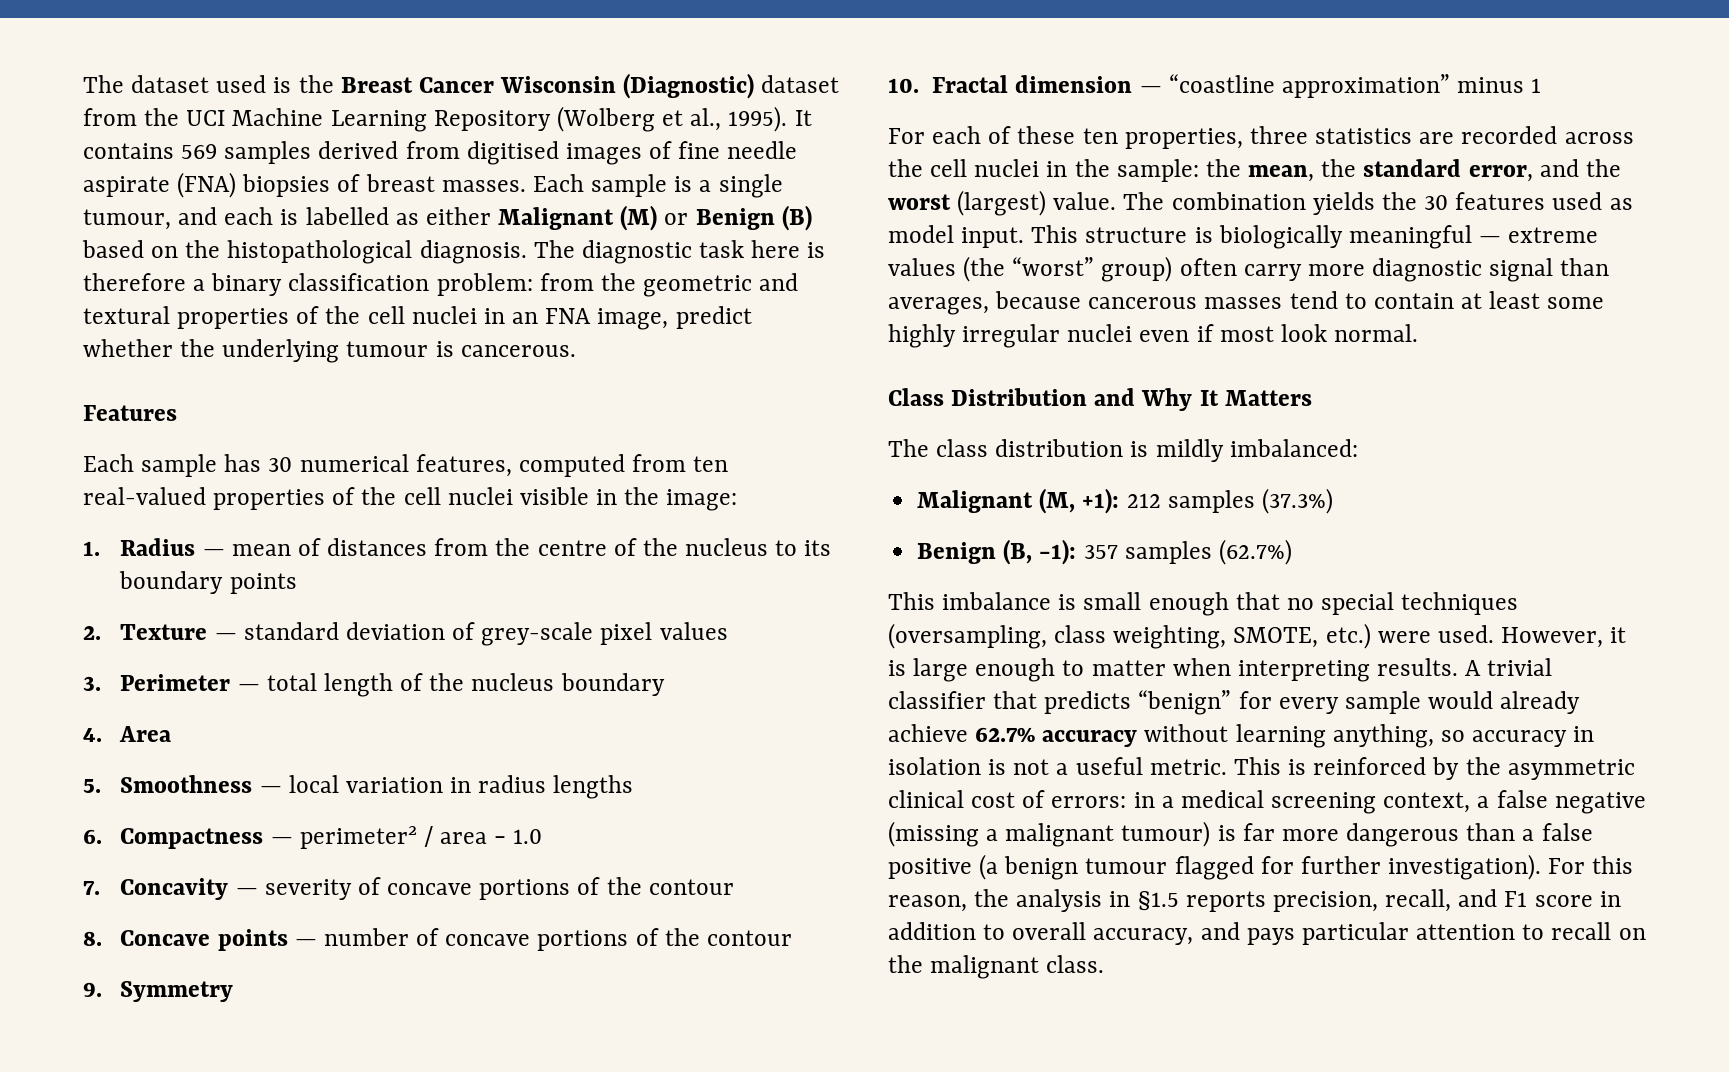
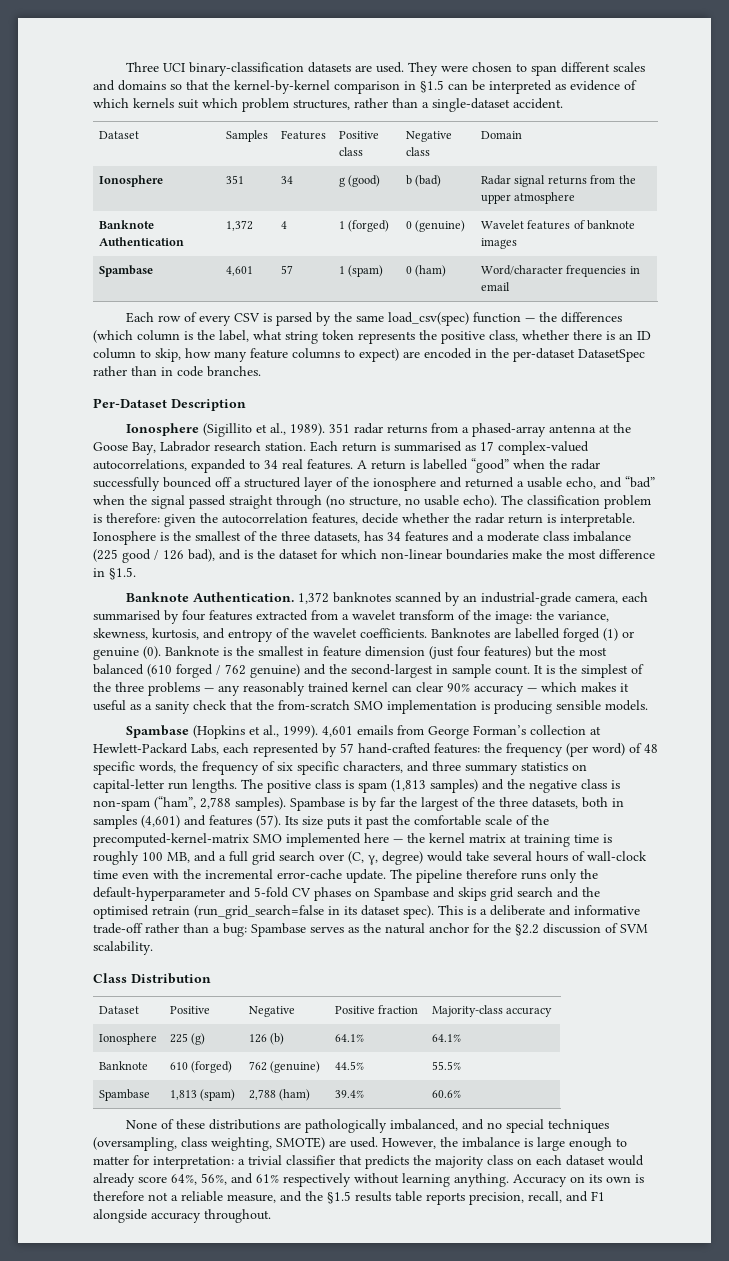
[83,73,840,99] [83,106,812,132] [83,141,798,165] [83,172,783,198] [83,205,812,231] [82,240,826,264] [83,273,799,297] [83,306,752,330] [83,339,576,363] [83,405,177,421] [83,454,729,477] [83,487,738,511] [83,538,832,556] [119,571,297,594] [83,622,728,646] [83,673,665,697] [83,726,172,742] [83,775,634,799] [83,826,543,849] [83,877,734,900] [83,928,792,951] [83,981,234,1002] [888,74,1542,98] [888,126,1634,149] [888,159,1621,182] [888,190,1633,216] [888,225,1599,249] [888,256,1610,282] [888,291,1605,315] [888,324,1419,348] [888,388,1312,411] [888,439,1358,462] [917,488,1333,514] [917,539,1292,565] [888,592,1280,616] The dataset used is the Breast Cancer Wisconsin (Diagnostic) dataset from the UCI Machine Learning Repository (Wolberg et al., 1995). It contains 569 samples derived from digitised images of fine needle aspirate (FNA) biopsies of breast masses. Each sample is a single tumour, and each is labelled as either Malignant (M) or Benign (B) based on the histopathological diagnosis. The diagnostic task here is therefore a binary classification problem: from the geometric and textural properties of the cell nuclei in an FNA image, predict whether the underlying tumour is cancerous. // Features // Each sample has 30 numerical features, computed from ten real-valued properties of the cell nuclei visible in the image: // 1. Radius — mean of distances from the centre of the nucleus to its boundary points // 2. Texture — standard deviation of grey-scale pixel values // 3. Perimeter — total length of the nucleus boundary // 4. Area // 5. Smoothness — local variation in radius lengths // 6. Compactness — perimeter² / area − 1.0 // 7. Concavity — severity of concave portions of the contour // 8. Concave points — number of concave portions of the contour // 9. Symmetry // 10. Fractal dimension — “coastline approximation” minus 1 // For each of these ten properties, three statistics are recorded across the cell nuclei in the sample: the mean, the standard error, and the worst (largest) value. The combination yields the 30 features used as model input. This structure is biologically meaningful — extreme values (the “worst” group) often carry more diagnostic signal than averages, because cancerous masses tend to contain at least some highly irregular nuclei even if most look normal. // Class Distribution and Why It Matters // The class distribution is mildly imbalanced: // Malignant (M, +1): 212 samples (37.3%) // Benign (B, −1): 357 samples (62.7%) // This imbalance is small enough that -> [125,62,645,76] [93,80,637,94] [93,98,563,112] [99,131,140,139] [226,130,269,142] [281,130,327,140] [339,131,380,139] [339,147,364,156] [406,131,453,142] [406,147,431,156] [481,131,523,139] [99,175,164,187] [226,175,245,184] [281,176,294,184] [339,175,381,187] [406,175,442,187] [481,175,636,187] [481,192,576,204] [99,220,155,229] [99,237,185,246] [226,220,254,231] [281,221,288,229] [339,220,390,232] [406,220,466,232] [481,220,636,230] [481,238,518,249] [99,265,154,277] [226,266,254,276] [281,265,294,274] [339,265,384,277] [406,265,447,277] [481,265,640,277] [481,282,511,291] [125,312,622,326] [93,330,651,344] [93,348,645,362] [93,366,261,377] [93,398,246,411] [125,423,631,437] [93,441,589,455] [93,458,600,473] [93,476,655,491] [93,495,651,509] [93,513,635,527] [93,531,631,545] [93,549,655,563] [93,567,136,580] [125,592,648,606] [93,610,609,624] [93,628,634,642] [93,646,607,660] [93,664,644,678] [93,682,629,696] [93,700,648,714] [125,725,601,739] [93,743,658,757] [93,761,587,775] [93,779,620,793] [93,796,624,811] [93,815,549,829] [93,833,612,847] [93,851,647,865] [93,869,598,883] [93,887,600,901] [93,905,640,919] [93,923,648,937] [93,941,153,955] [93,973,211,984] [99,1006,140,1014] [170,1006,211,1014] [249,1006,296,1017] [335,1005,419,1014] [432,1005,553,1017] [99,1033,158,1045] [170,1033,206,1045] [249,1033,285,1045] [335,1034,365,1042] [432,1034,462,1042] [99,1061,149,1070] [170,1061,233,1073] [249,1061,321,1073] [335,1061,365,1070] [432,1061,462,1070] [99,1089,151,1101] [170,1089,236,1101] [249,1089,311,1101] [335,1090,365,1098] [432,1090,462,1098] [125,1119,484,1133] Three UCI binary-classification datasets are used. They were chosen to span different scales and domains so that the kernel-by-kernel comparison in §1.5 can be interpreted as evidence of which kernels suit which problem structures, rather than a single-dataset accident. // Dataset | Samples | Features | Positive class | Negative class | Domain // Ionosphere | 351 | 34 | g (good) | b (bad) | Radar signal returns from the upper atmosphere // Banknote Authentication | 1,372 | 4 | 1 (forged) | 0 (genuine) | Wavelet features of banknote images // Spambase | 4,601 | 57 | 1 (spam) | 0 (ham) | Word/character frequencies in email // Each row of every CSV is parsed by the same load_csv(spec) function — the differences (which column is the label, what string token represents the positive class, whether there is an ID column to skip, how many feature columns to expect) are encoded in the per-dataset DatasetSpec rather than in code branches. // Per-Dataset Description // Ionosphere (Sigillito et al., 1989). 351 radar returns from a phased-array antenna at the Goose Bay, Labrador research station. Each return is summarised as 17 complex-valued autocorrelations, expanded to 34 real features. A return is labelled “good” when the radar successfully bounced off a structured layer of the ionosphere and returned a usable echo, and “bad” when the signal passed straight through (no structure, no usable echo). The classification problem is therefore: given the autocorrelation features, decide whether the radar return is interpretable. Ionosphere is the smallest of the three datasets, has 34 features and a moderate class imbalance (225 good / 126 bad), and is the dataset for which non-linear boundaries make the most difference in §1.5. // Banknote Authentication. 1,372 banknotes scanned by an industrial-grade camera, each summarised by four features extracted from a wavelet transform of the image: the variance, skewness, kurtosis, and entropy of the wavelet coefficients. Banknotes are labelled forged (1) or genuine (0). Banknote is the smallest in feature dimension (just four features) but the most balanced (610 forged / 762 genuine) and the second-largest in sample count. It is the simplest of the three problems — any reasonably trained kernel can clear 90% accuracy — which makes it useful as a sanity check that the from-scratch SMO implementation is producing sensible models. // Spambase (Hopkins et al., 1999). 4,601 emails from George Forman’s collection at Hewlett-Packard Labs, each represented by 57 hand-crafted features: the frequency (per word) of 48 specific words, the frequency of six specific characters, and three summary statistics on capital-letter run lengths. The positive class is spam (1,813 samples) and the negative class is non-spam (“ham”, 2,788 samples). Spambase is by far the largest of the three datasets, both in samples (4,601) and features (57). Its size puts it past the comfortable scale of the precomputed-kernel-matrix SMO implemented here — the kernel matrix at training time is roughly 100 MB, and a full grid search over (C, γ, degree) would take several hours of wall-clock time even with the incremental error-cache update. The pipeline therefore runs only the default-hyperparameter and 5-fold CV phases on Spambase and skips grid search and the optimised retrain (run_grid_search=false in its dataset spec). This is a deliberate and informative trade-off rather than a bug: Spambase serves as the natural anchor for the §2.2 discussion of SVM scalability. // Class Distribution // Dataset | Positive | Negative | Positive fraction | Majority-class accuracy // Ionosphere | 225 (g) | 126 (b) | 64.1% | 64.1% // Banknote | 610 (forged) | 762 (genuine) | 44.5% | 55.5% // Spambase | 1,813 (spam) | 2,788 (ham) | 39.4% | 60.6% // None of these distributions are pathologically imbalanced, and
[1233,623,1627,649] SMOTE, etc.) were used. However, it -> [276,1137,520,1150] SMOTE) are used. However, the imbalance
[1172,658,1553,682] [888,690,1581,715] [888,724,1595,748] [888,757,1635,780] [888,790,1646,814] [888,821,1593,847] [888,854,1634,880] [888,889,1179,912] when interpreting results. A trivial classifier that predicts “benign” for every sample would already achieve 62.7% accuracy without learning anything, so accuracy in isolation is not a useful metric. This is reinforced by the asymmetric clinical cost of errors: in a medical screening context, a false negative (missing a malignant tumour) is far more dangerous than a false positive (a benign tumour flagged for further investigation). For this reason, the analysis in §1.5 -> [133,1155,644,1169] [93,1173,644,1187] [93,1191,422,1204] for interpretation: a trivial classifier that predicts the majority class on each dataset would already score 64%, 56%, and 61% respectively without learning anything. Accuracy on its own is therefore not a reliable measure, and the §1.5 results table
[1534,891,1621,907] [888,922,1646,945] [888,955,1105,979] score in addition to overall accuracy, and pays particular attention to recall on the malignant class. -> [93,1209,271,1223] alongside accuracy throughout.

